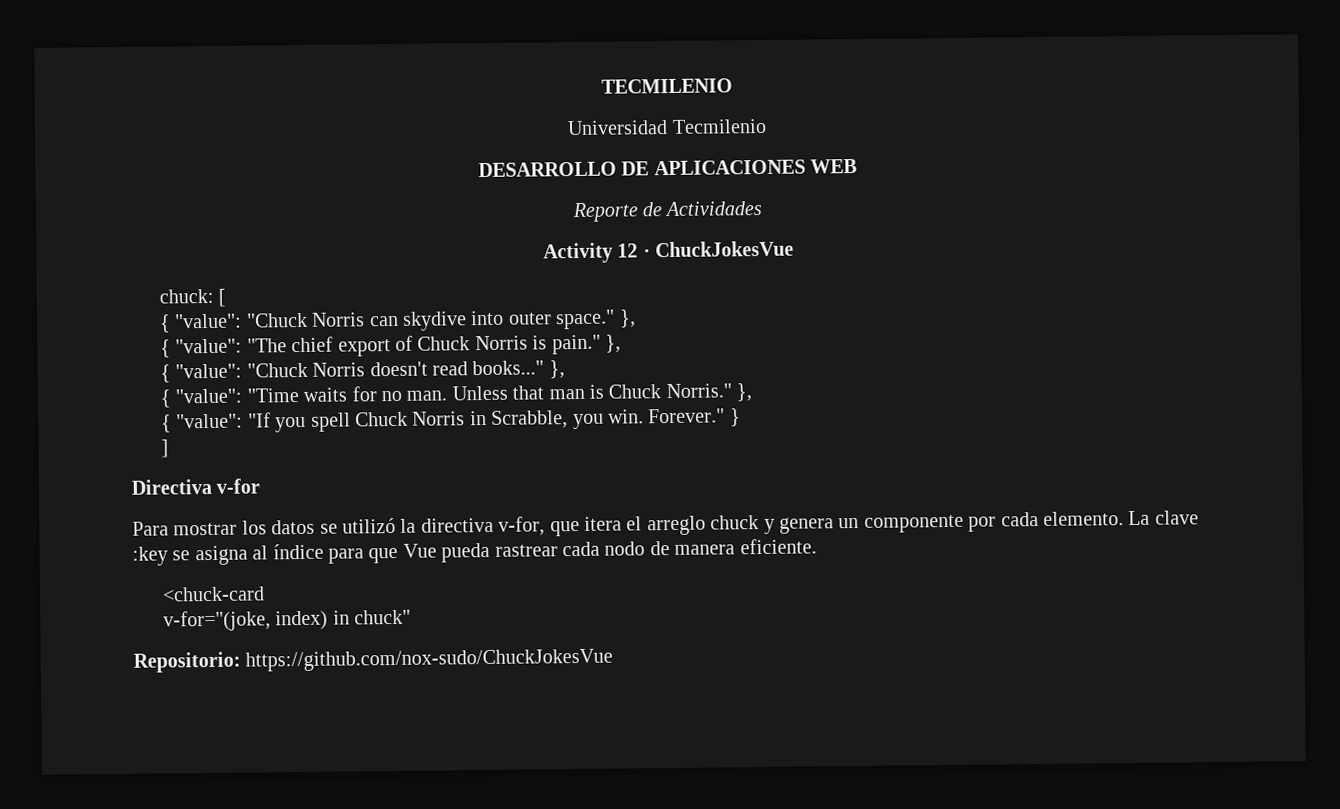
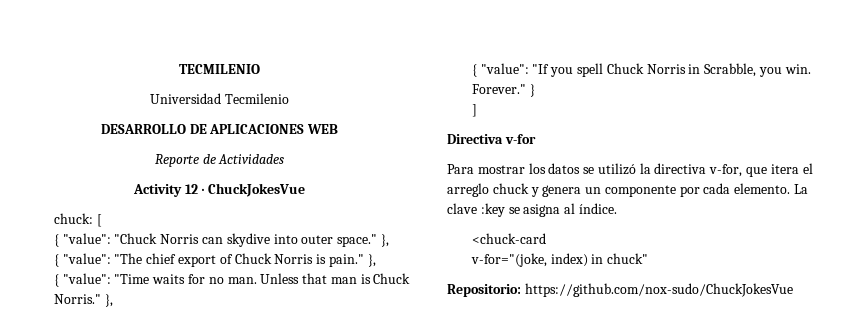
[160,360,565,383] // { "value": "Chuck Norris doesn't read books..." }, -> (376, 260) none
[272,538,817,564] índice para que Vue pueda rastrear cada nodo de manera eficiente. -> [578,203,617,214] índice.

